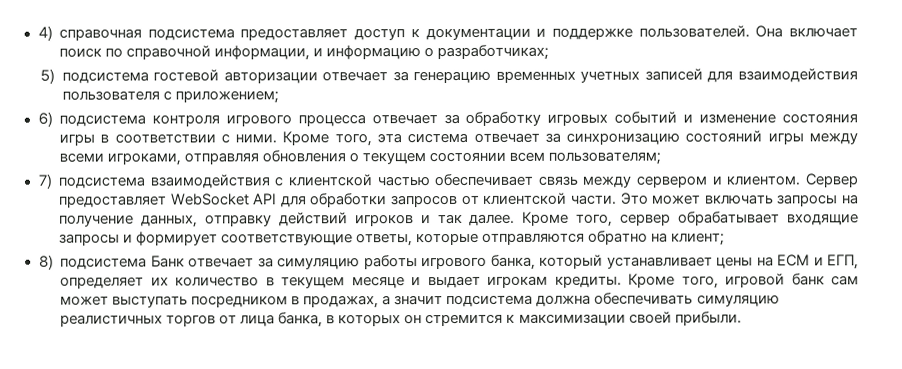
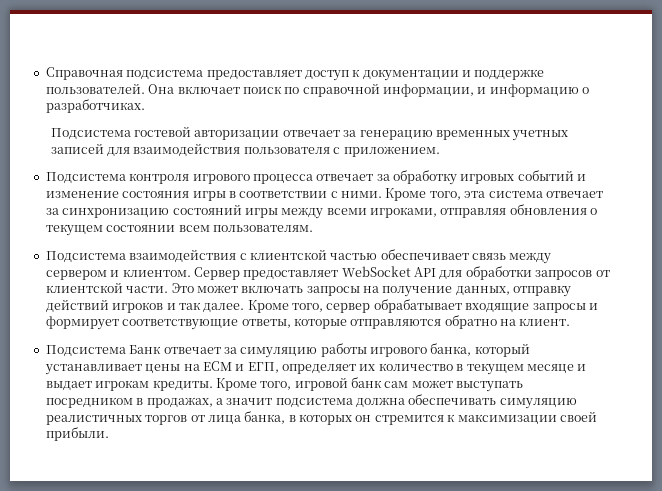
[37,25,142,41] 4) справочная -> [45,67,123,80] Справочная
[437,44,550,61] [40,68,149,84] разработчиках; // 5) подсистема -> [45,99,145,113] [50,128,131,140] разработчиках. // Подсистема
[174,90,279,104] [37,111,146,127] приложением; // 6) подсистема -> [343,146,440,157] [45,172,126,184] приложением. // Подсистема
[548,151,662,165] [37,173,146,189] пользователям; // 7) подсистема -> [212,225,313,232] [45,251,126,263] пользователям. // Подсистема
[671,232,726,246] [38,254,147,270] клиент; // 8) подсистема -> [519,318,571,326] [45,345,126,357] клиент. // Подсистема

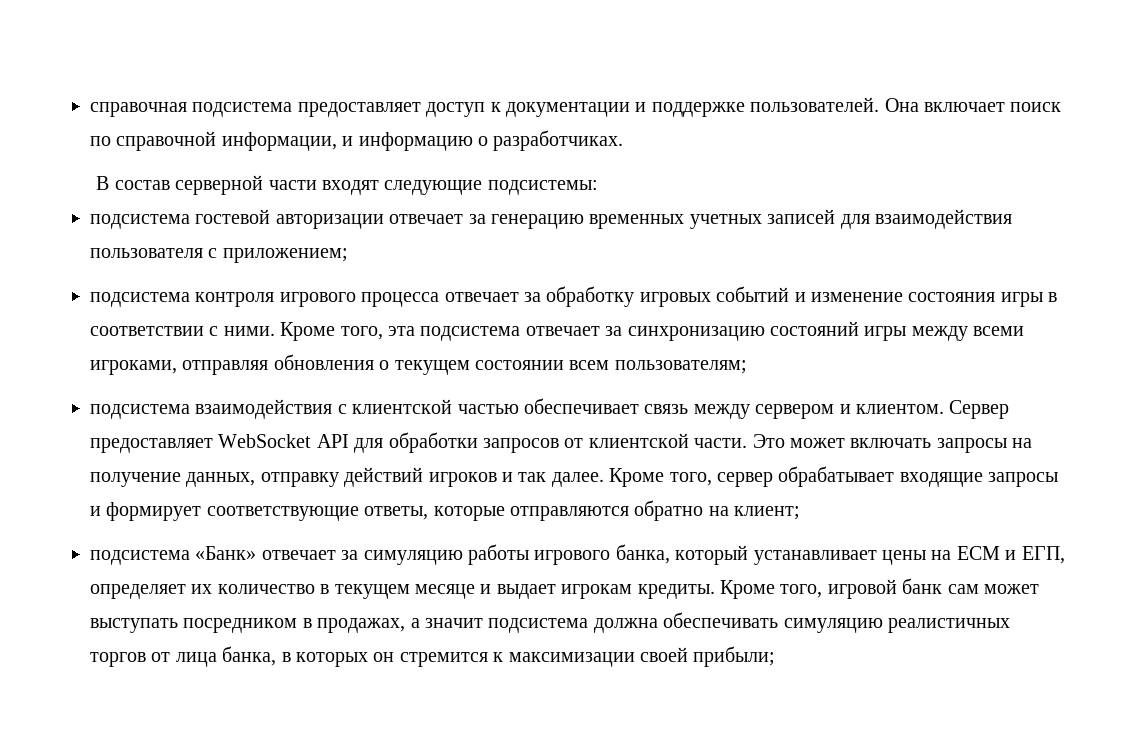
[45,67,123,80] Справочная -> [90,102,187,117] справочная
[50,128,131,140] Подсистема -> [96,175,598,195] [90,214,190,229] В состав серверной части входят следующие подсистемы: // подсистема
[343,146,440,157] [45,172,126,184] приложением. // Подсистема -> [222,248,348,263] [90,292,190,307] приложением; // подсистема
[488,191,543,198] система -> [420,326,521,341] подсистема
[212,225,313,232] [45,251,126,263] пользователям. // Подсистема -> [614,360,747,374] [90,404,190,419] пользователям; // подсистема
[519,318,571,326] [45,345,162,357] клиент. // Подсистема Банк -> [734,506,801,520] [90,546,257,565] клиент; // подсистема «Банк»
[45,427,109,441] прибыли. -> [693,646,776,667] прибыли;

